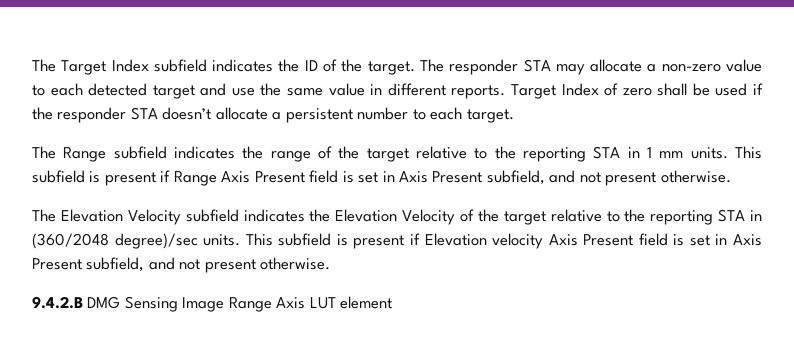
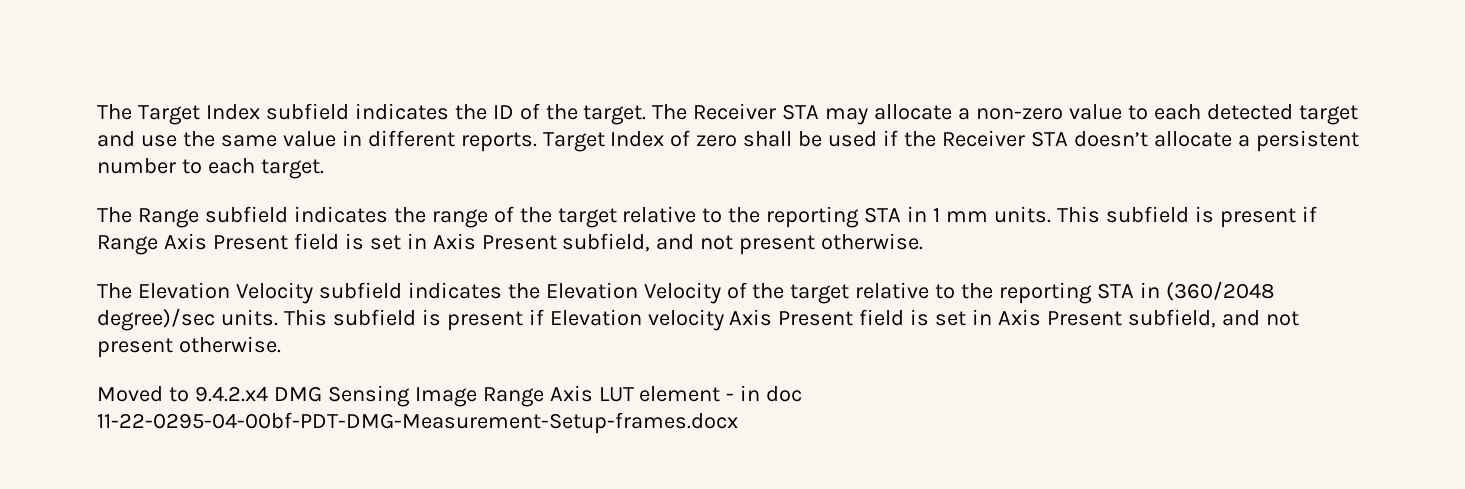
[449,59,519,75] responder -> [693,103,777,120] Receiver
[57,107,127,123] responder -> [941,130,1025,147] Receiver
[32,296,83,309] 9.4.2.B -> [97,386,268,402] Moved to 9.4.2.x4
(393, 302) none -> [726,385,803,402] [97,412,738,434] - in doc 11-22-0295-04-00bf-PDT-DMG-Measurement-Setup-frames.docx

